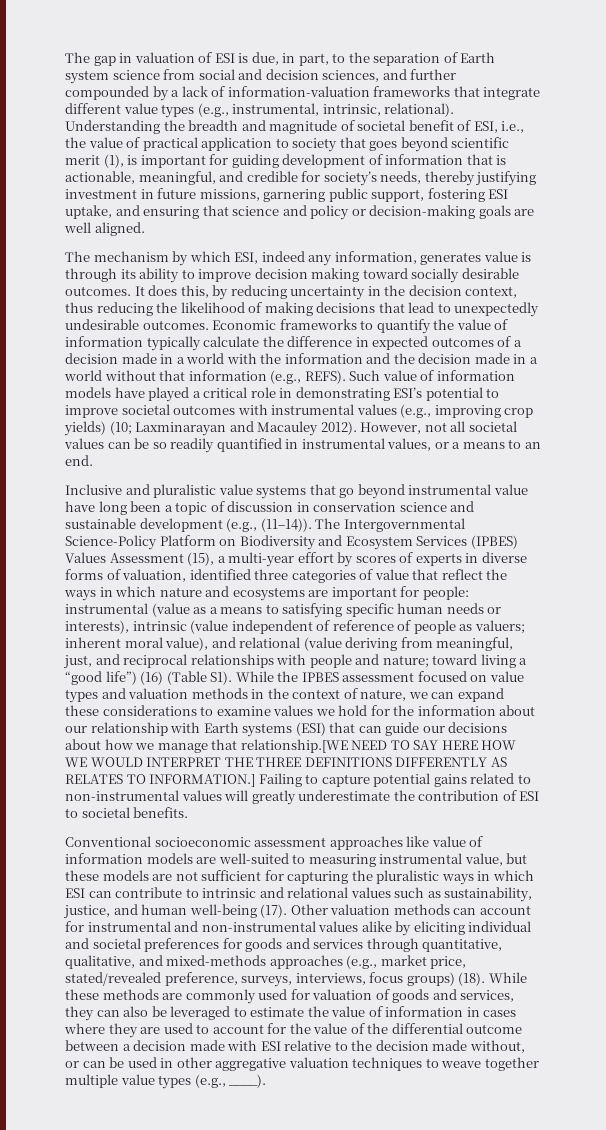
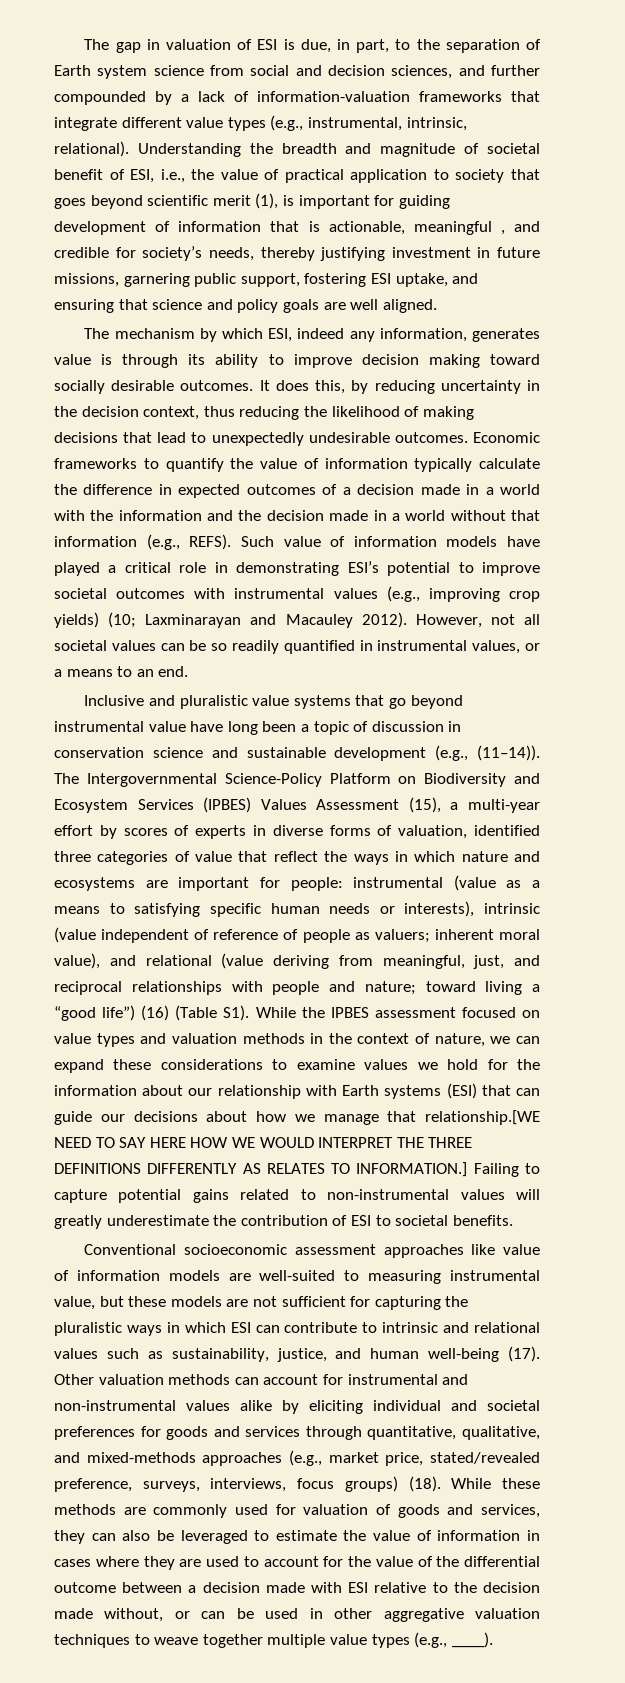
[138,171,216,185] meaningful, -> [413,221,505,235] meaningful ,
[351,205,476,219] or decision-making -> (279, 306) none

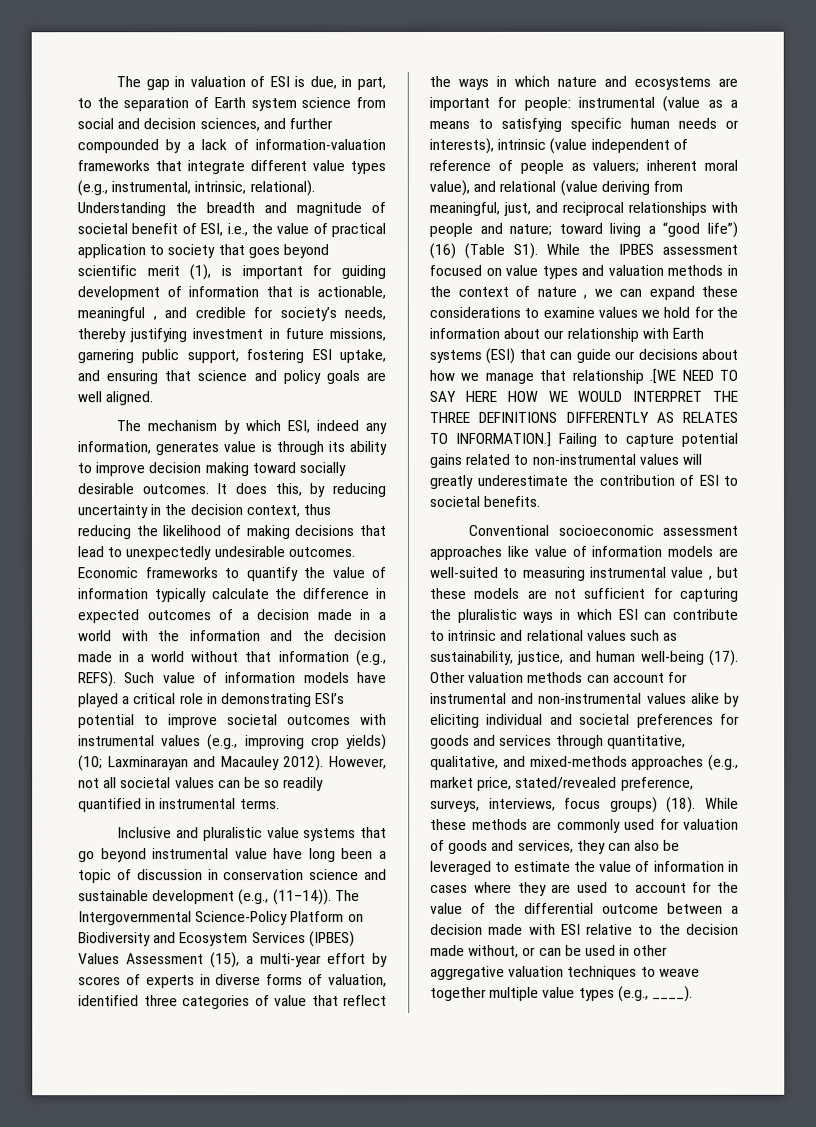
[472,640,540,654] [54,666,189,677] values, or a means to an end. -> [239,799,280,810] terms.
[434,1033,485,1047] nature, -> [536,286,587,299] nature ,
[425,1110,540,1125] relationship.[WE -> [571,368,677,384] relationship .[WE
[54,1296,95,1310] value, -> [671,566,713,580] value ,

